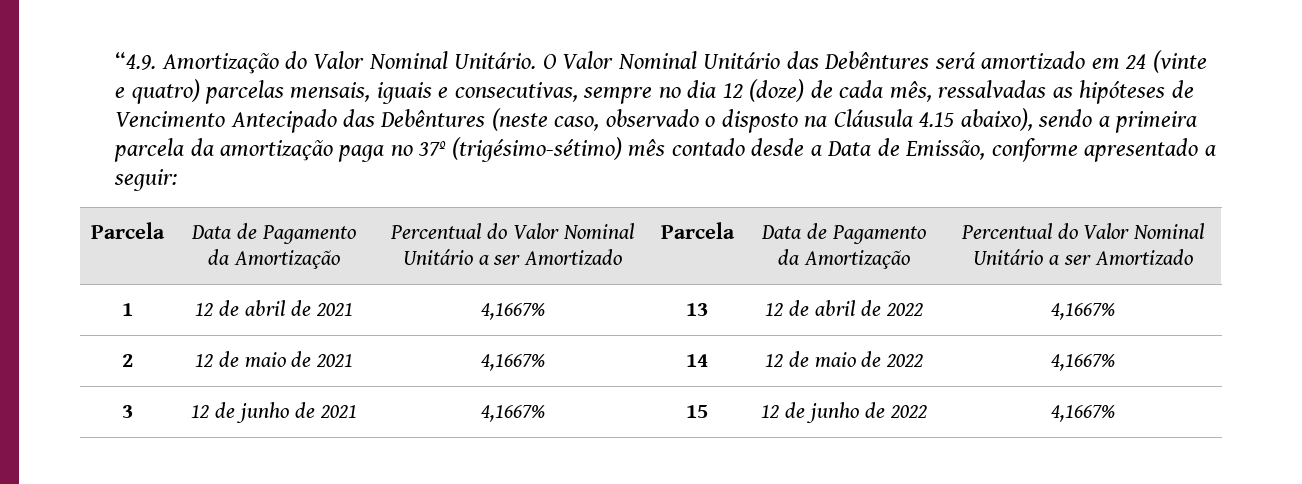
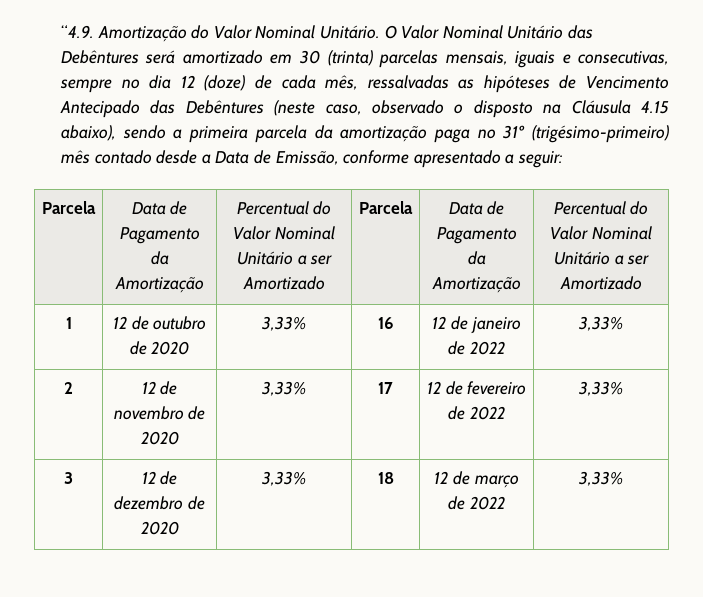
[1125,50,1207,73] [115,79,200,104] 24 (vinte e quatro) -> [298,50,373,66] 30 (trinta)
[418,137,622,162] 37º (trigésimo-sétimo) -> [502,125,669,143] 31º (trigésimo-primeiro)
[245,300,353,316] [480,303,545,320] [686,303,708,316] [765,300,923,316] [1051,303,1115,320] abril de 2021 | 4,1667% | 13 | 12 de abril de 2022 | 4,1667% -> [153,316,207,330] [129,341,190,355] [261,316,306,331] [377,317,394,329] [432,316,521,334] [448,341,505,355] [578,316,623,331] outubro de 2020 | 3,33% | 16 | 12 de janeiro de 2022 | 3,33%
[244,351,354,368] [480,354,545,371] [686,354,708,367] [764,351,924,368] [1051,354,1115,371] maio de 2021 | 4,1667% | 14 | 12 de maio de 2022 | 4,1667% -> [113,406,206,420] [140,431,179,445] [261,381,306,396] [378,382,393,394] [426,381,527,395] [448,406,505,420] [578,381,623,396] novembro de 2020 | 3,33% | 17 | 12 de fevereiro de 2022 | 3,33%
[236,402,357,423] [480,405,545,422] [686,405,708,418] [761,402,927,423] [1051,405,1115,422] junho de 2021 | 4,1667% | 15 | 12 de junho de 2022 | 4,1667% -> [114,496,205,510] [140,521,179,535] [261,471,306,486] [377,472,394,484] [434,471,519,488] [448,496,505,510] [578,471,623,486] dezembro de 2020 | 3,33% | 18 | 12 de março de 2022 | 3,33%

